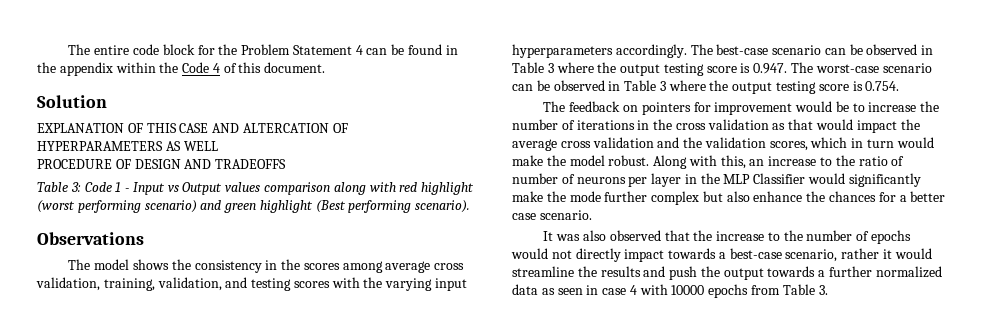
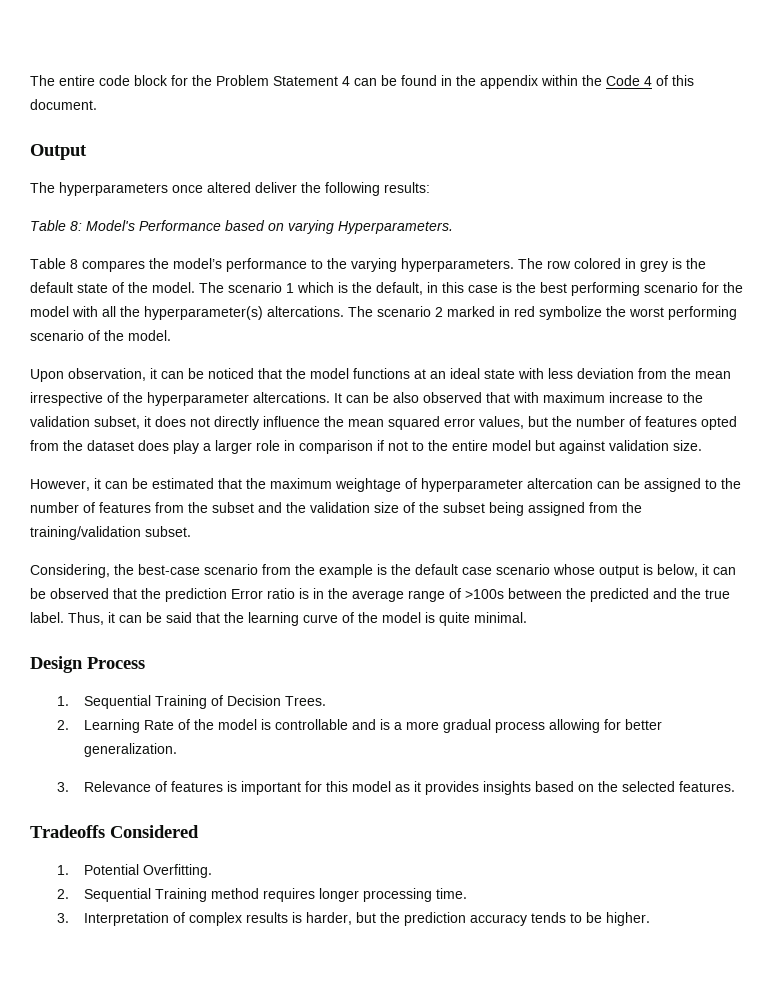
[37,95,107,108] [37,123,348,133] [37,141,218,151] [37,159,287,169] [37,182,475,195] [37,200,471,213] [37,232,144,245] [68,259,465,273] [36,277,468,291] [512,44,934,58] [512,62,932,76] [512,80,900,94] [543,101,940,115] [512,119,920,133] [512,137,934,151] [512,155,905,169] [512,173,921,187] [512,191,946,205] [512,210,592,220] [543,230,911,244] [511,248,932,262] [512,266,942,280] [512,284,828,298] Solution // EXPLANATION OF THIS CASE AND ALTERCATION OF HYPERPARAMETERS AS WELL // PROCEDURE OF DESIGN AND TRADEOFFS // Table 3: Code 1 - Input vs Output values comparison along with red highlight (worst performing scenario) and green highlight (Best performing scenario). // Observations // The model shows the consistency in the scores among average cross validation, training, validation, and testing scores with the varying input hyperparameters accordingly. The best-case scenario can be observed in Table 3 where the output testing score is 0.947. The worst-case scenario can be observed in Table 3 where the output testing score is 0.754. // The feedback on pointers for improvement would be to increase the number of iterations in the cross validation as that would impact the average cross validation and the validation scores, which in turn would make the model robust. Along with this, an increase to the ratio of number of neurons per layer in the MLP Classifier would significantly make the mode further complex but also enhance the chances for a better case scenario. // It was also observed that the increase to the number of epochs would not directly impact towards a best-case scenario, rather it would streamline the results and push the output towards a further normalized data as seen in case 4 with 10000 epochs from Table 3. -> [30,144,87,160] [30,182,430,196] [30,220,453,234] [30,258,706,272] [30,282,743,296] [30,306,737,320] [30,330,171,341] [30,368,731,382] [30,392,703,406] [30,416,737,430] [30,440,702,454] [30,478,741,492] [30,502,642,516] [30,526,191,540] [30,564,736,578] [30,588,730,602] [30,612,527,626] [30,656,145,673] [57,695,327,709] [57,719,663,733] [84,743,178,757] [57,781,736,795] [30,825,199,838] [57,864,213,878] [57,888,468,902] [57,912,651,926] Output // The hyperparameters once altered deliver the following results: // Table 8: Model's Performance based on varying Hyperparameters. // Table 8 compares the model’s performance to the varying hyperparameters. The row colored in grey is the default state of the model. The scenario 1 which is the default, in this case is the best performing scenario for the model with all the hyperparameter(s) altercations. The scenario 2 marked in red symbolize the worst performing scenario of the model. // Upon observation, it can be noticed that the model functions at an ideal state with less deviation from the mean irrespective of the hyperparameter altercations. It can be also observed that with maximum increase to the validation subset, it does not directly influence the mean squared error values, but the number of features opted from the dataset does play a larger role in comparison if not to the entire model but against validation size. // However, it can be estimated that the maximum weightage of hyperparameter altercation can be assigned to the number of features from the subset and the validation size of the subset being assigned from the training/validation subset. // Considering, the best-case scenario from the example is the default case scenario whose output is below, it can be observed that the prediction Error ratio is in the average range of >100s between the predicted and the true label. Thus, it can be said that the learning curve of the model is quite minimal. // Design Process // 1. Sequential Training of Decision Trees. // 2. Learning Rate of the model is controllable and is a more gradual process allowing for better generalization. // 3. Relevance of features is important for this model as it provides insights based on the selected features. // Tradeoffs Considered // 1. Potential Overfitting. // 2. Sequential Training method requires longer processing time. // 3. Interpretation of complex results is harder, but the prediction accuracy tends to be higher.

